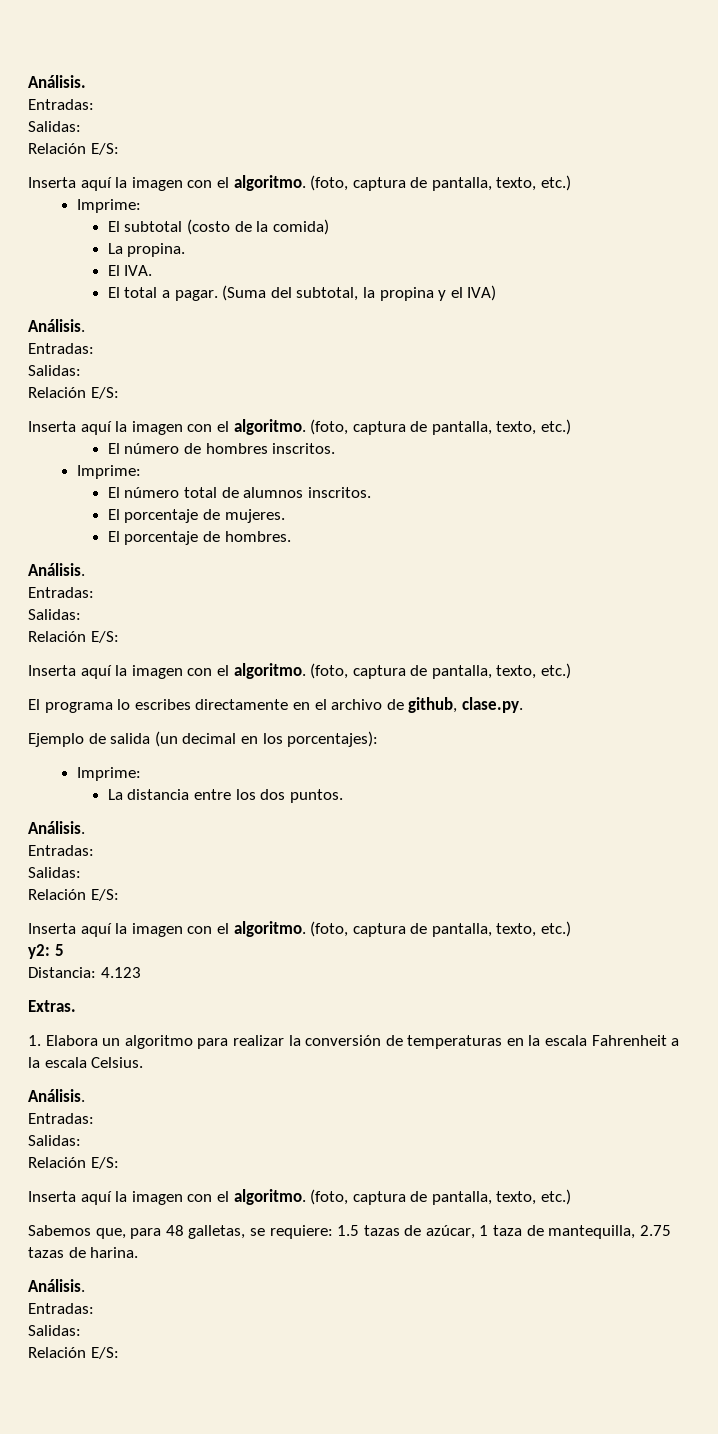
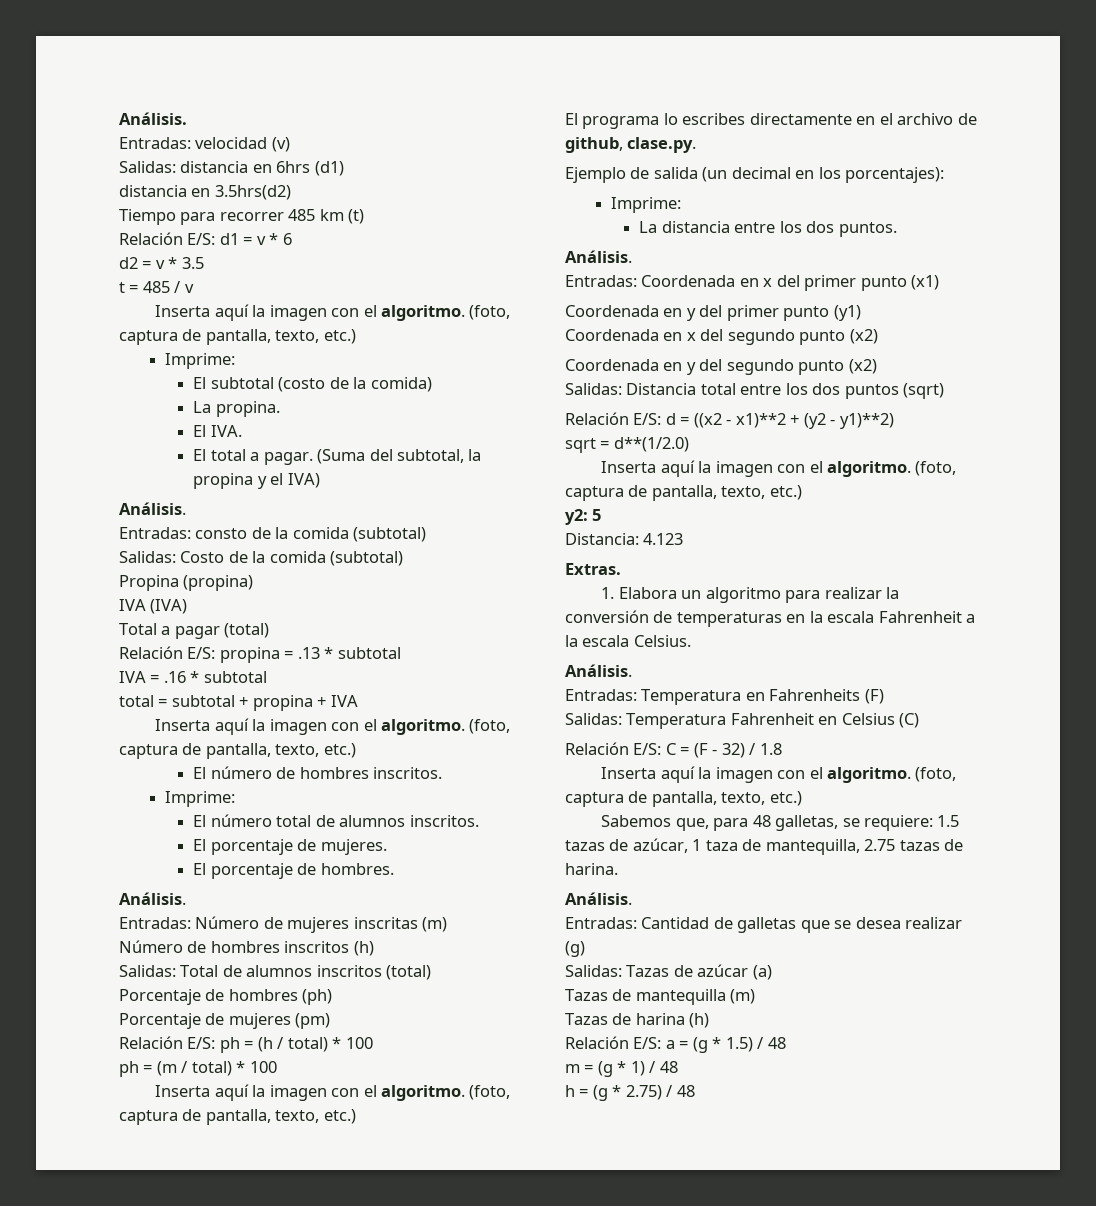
[28,75,86,88] [28,99,94,110] [28,121,81,132] [28,143,119,155] Análisis. // Entradas: // Salidas: // Relación E/S: -> [119,112,187,125] [119,137,290,152] [119,161,344,176] [119,185,291,200] [119,209,365,225] [119,232,292,245] [119,257,204,269] [119,281,194,293] Análisis. // Entradas: velocidad (v) // Salidas: distancia en 6hrs (d1) // distancia en 3.5hrs(d2) // Tiempo para recorrer 485 km (t) // Relación E/S: d1 = v * 6 // d2 = v * 3.5 // t = 485 / v
[28,365,81,376] [28,387,119,399] // Salidas: // Relación E/S: -> [195,527,427,542] [119,551,404,566] [119,575,254,591] [119,599,188,614] [119,623,270,639] [119,646,401,663] [119,671,267,683] [119,695,358,711] consto de la comida (subtotal) // Salidas: Costo de la comida (subtotal) // Propina (propina) // IVA (IVA) // Total a pagar (total) // Relación E/S: propina = .13 * subtotal // IVA = .16 * subtotal // total = subtotal + propina + IVA
[28,609,81,620] [28,631,119,643] // Salidas: // Relación E/S: -> [195,916,448,933] [119,940,374,956] [119,965,432,980] [119,989,333,1005] [119,1013,331,1029] [119,1036,373,1053] [119,1061,277,1077] Número de mujeres inscritas (m) // Número de hombres inscritos (h) // Salidas: Total de alumnos inscritos (total) // Porcentaje de hombres (ph) // Porcentaje de mujeres (pm) // Relación E/S: ph = (h / total) * 100 // ph = (m / total) * 100
[28,867,81,878] [28,889,119,901] // Salidas: // Relación E/S: -> [641,275,940,291] [565,305,861,321] [565,329,878,345] [565,359,877,375] [565,383,945,399] [565,412,894,429] [565,437,689,453] Coordenada en x del primer punto (x1) // Coordenada en y del primer punto (y1) // Coordenada en x del segundo punto (x2) // Coordenada en y del segundo punto (x2) // Salidas: Distancia total entre los dos puntos (sqrt) // Relación E/S: d = ((x2 - x1)**2 + (y2 - y1)**2) // sqrt = d**(1/2.0)
[28,1135,81,1146] [28,1157,119,1169] // Salidas: // Relación E/S: -> [641,689,884,705] [565,713,920,729] [565,742,782,758] Temperatura en Fahrenheits (F) // Salidas: Temperatura Fahrenheit en Celsius (C) // Relación E/S: C = (F - 32) / 1.8
[28,1325,81,1336] [28,1347,119,1359] // Salidas: // Relación E/S: -> [641,917,963,933] [565,941,585,957] [565,964,772,980] [565,989,756,1005] [565,1013,710,1028] [565,1036,786,1053] [565,1061,678,1077] [565,1085,695,1101] Cantidad de galletas que se desea realizar (g) // Salidas: Tazas de azúcar (a) // Tazas de mantequilla (m) // Tazas de harina (h) // Relación E/S: a = (g * 1.5) / 48 // m = (g * 1) / 48 // h = (g * 2.75) / 48

